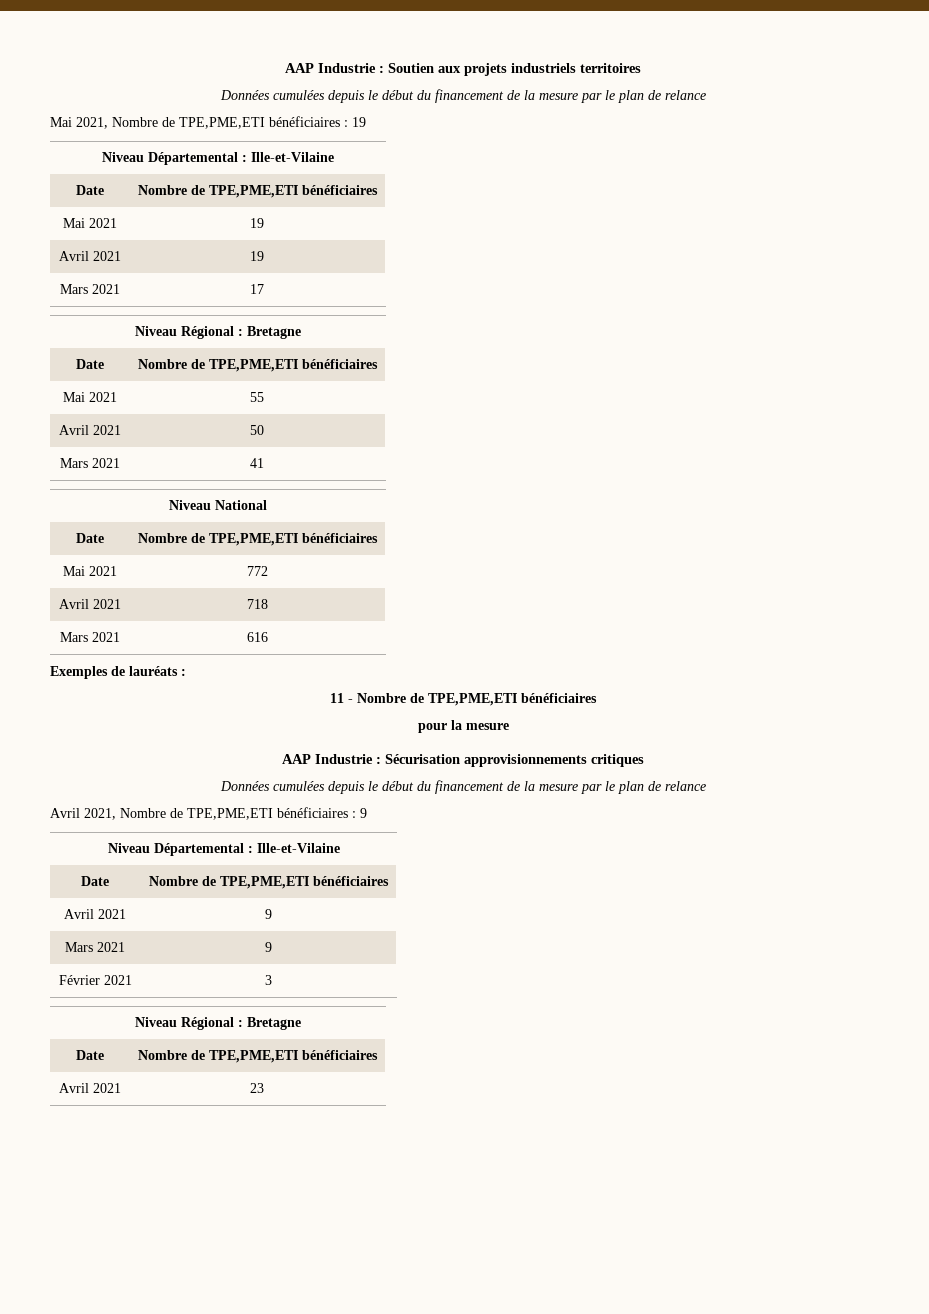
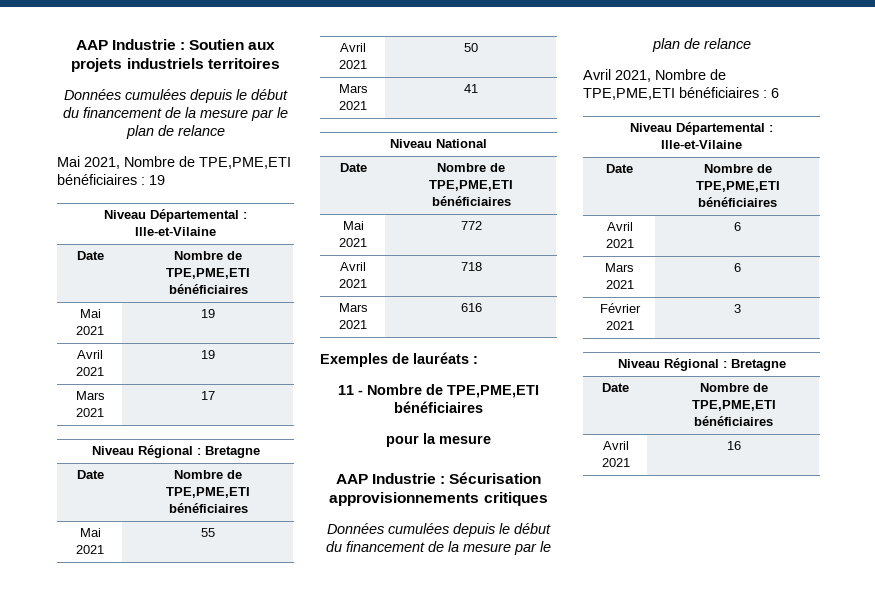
[360,808,367,818] 9 -> [771,88,779,98] 6
[264,909,272,919] [65,942,125,952] [264,942,272,952] 9 // Mars 2021 | 9 -> [734,222,741,231] [605,263,634,272] [605,280,634,289] [734,263,741,272] 6 // Mars 2021 | 6
[250,1083,264,1093] 23 -> [726,441,741,450] 16

